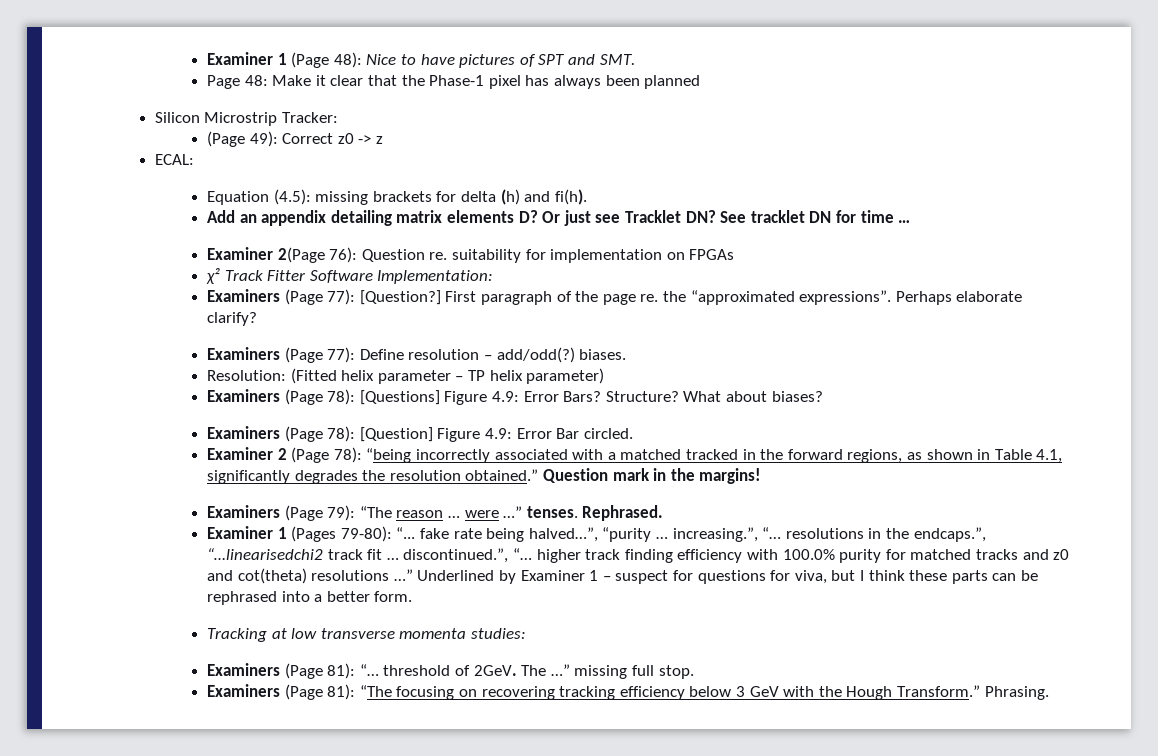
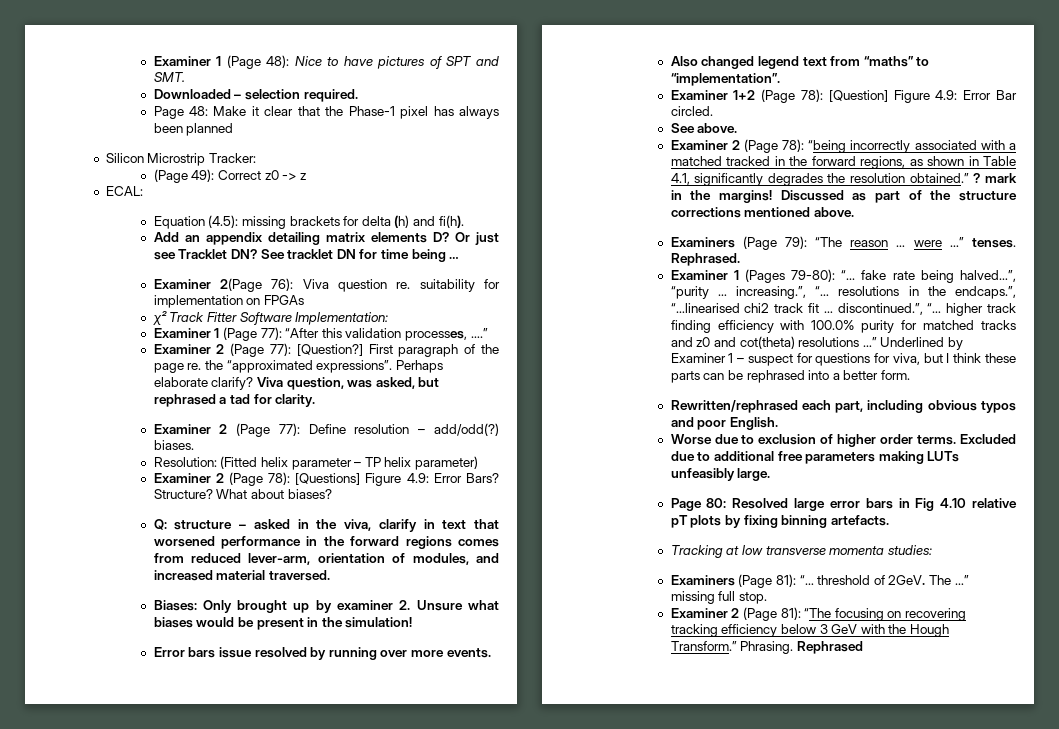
(635, 59) none -> [153,89,358,102] // Downloaded – selection required.
(894, 216) none -> [411,249,446,262] being
[361,249,425,262] Question -> [302,279,387,292] Viva question
[207,289,281,302] Examiners -> [153,327,488,341] [153,344,225,354] Examiner 1 (Page 77): “After this validation processes, ….” // Examiner 2
[207,347,281,360] // Examiners -> [256,377,440,390] [153,394,316,407] [153,424,228,434] Viva question, was asked, but rephrased a tad for clarity. // Examiner 2
[207,389,281,402] Examiners -> [153,473,224,483] Examiner 2
[207,426,281,439] Examiners -> [153,519,499,532] [153,536,499,549] [153,553,499,565] [153,570,330,581] [153,600,499,613] [153,617,413,630] [153,647,491,660] [670,56,930,69] [670,73,780,86] [670,90,756,100] Q: structure – asked in the viva, clarify in text that worsened performance in the forward regions comes from reduced lever-arm, orientation of modules, and increased material traversed. // Biases: Only brought up by examiner 2. Unsure what biases would be present in the simulation! // Error bars issue resolved by running over more events. // Also changed legend text from “maths” to “implementation”. // Examiner 1+2
(633, 433) none -> [670,123,738,133] // See above.
[543,468,609,483] Question -> [973,173,981,183] ?
(762, 476) none -> [780,190,1017,203] [670,207,854,218] Discussed as part of the structure corrections mentioned above.
[207,548,324,560] “…linearisedchi2 -> [670,303,770,313] “…linearised chi2
(413, 596) none -> [670,400,1016,413] [670,417,778,430] [670,434,1016,447] [670,451,960,464] [670,468,771,481] [670,498,1017,511] [670,515,889,528] // Rewritten/rephrased each part, including obvious typos and poor English. // Worse due to exclusion of higher order terms. Excluded due to additional free parameters making LUTs unfeasibly large. // Page 80: Resolved large error bars in Fig 4.10 relative pT plots by fixing binning artefacts.
[207,684,281,697] Examiners -> [670,608,740,618] Examiner 2
(1049, 693) none -> [796,641,863,654] Rephrased

